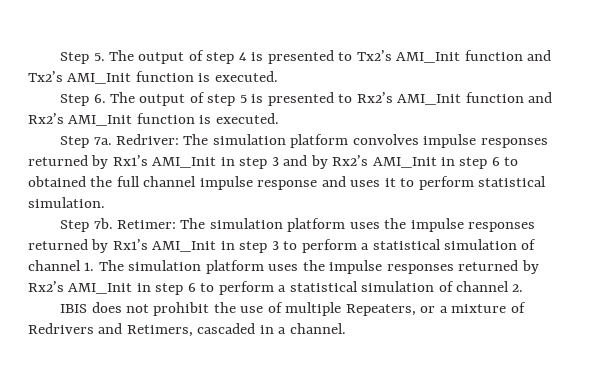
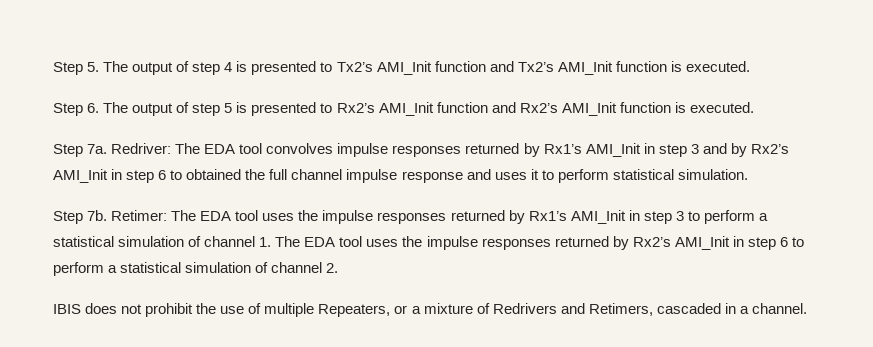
[212,134,349,148] simulation platform -> [204,143,263,154] EDA tool
[209,218,346,232] simulation platform -> [200,210,259,221] EDA tool
[128,260,264,274] simulation platform -> [304,236,363,247] EDA tool

